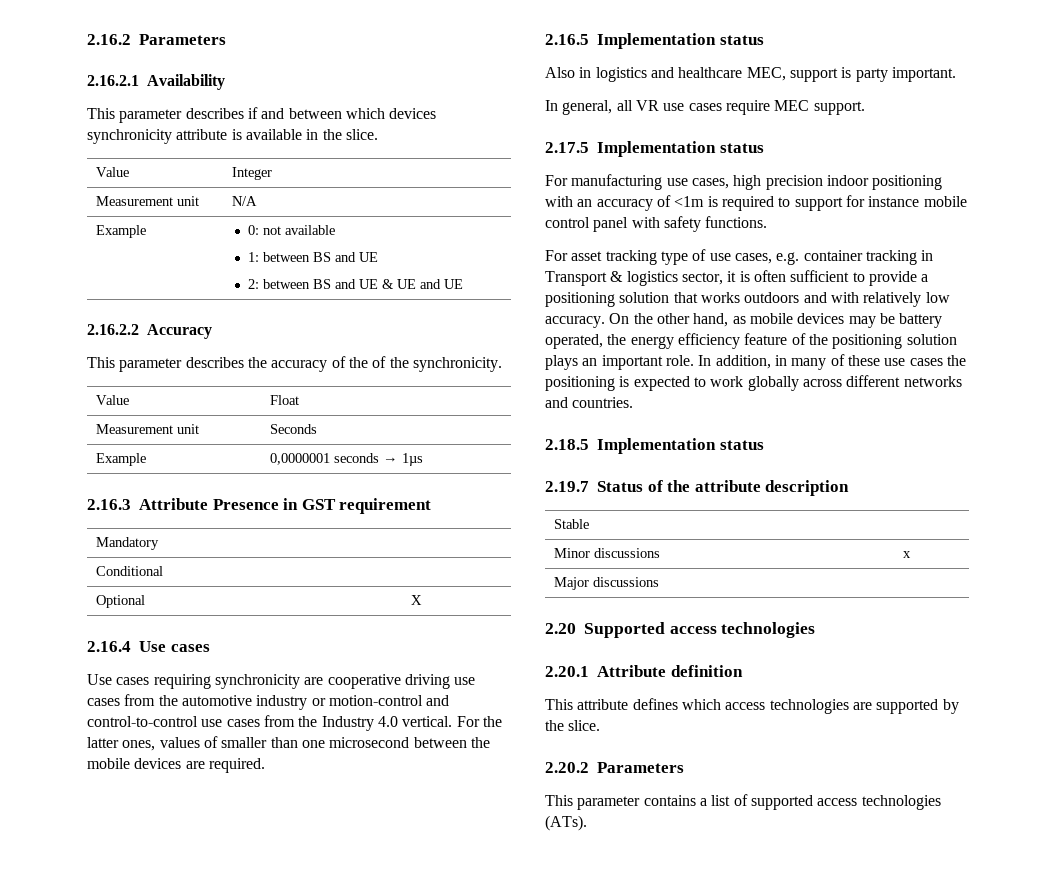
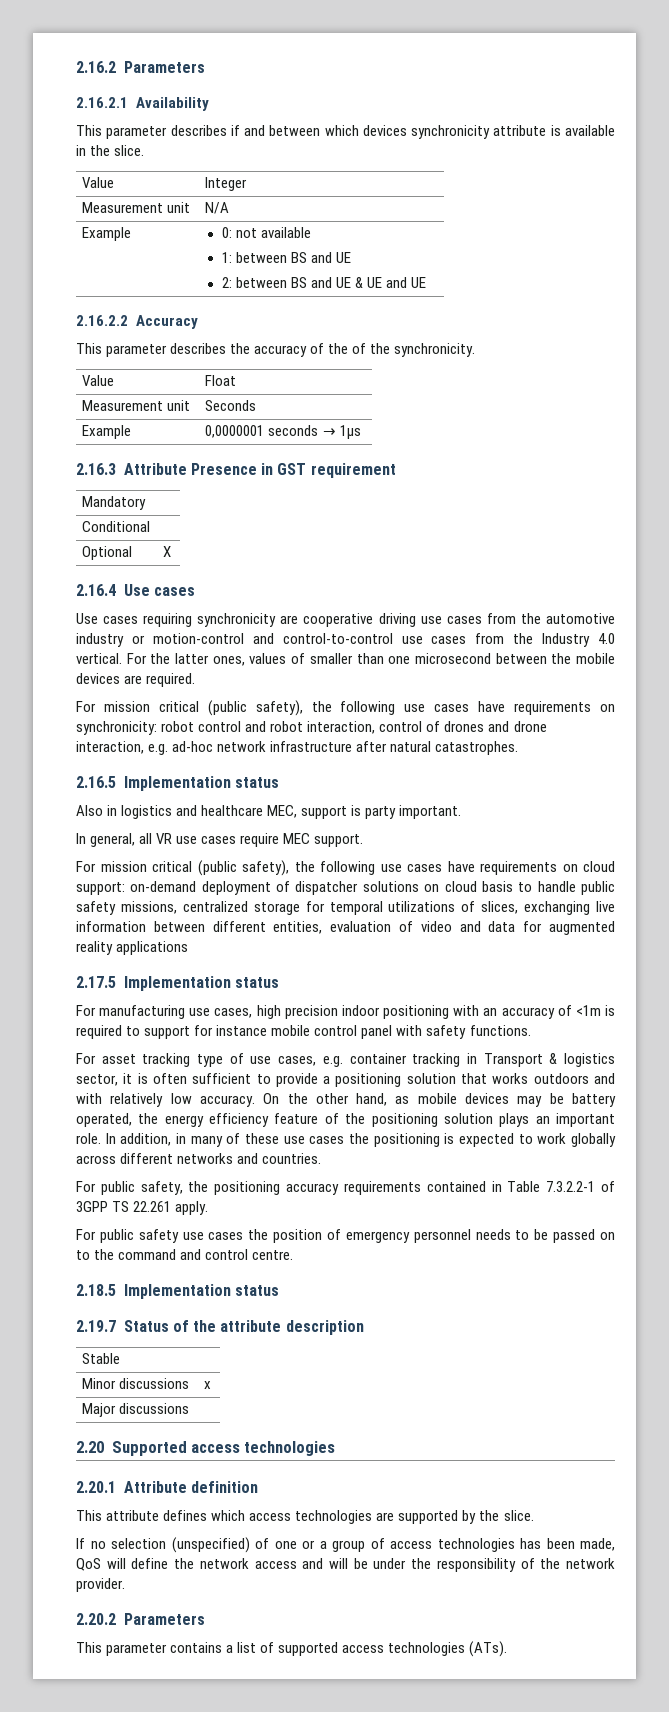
(265, 765) none -> [76,700,616,716] [76,721,547,735] [76,741,519,755] // For mission critical (public safety), the following use cases have requirements on synchronicity: robot control and robot interaction, control of drones and drone interaction, e.g. ad-hoc network infrastructure after natural catastrophes.
(865, 108) none -> [76,860,615,876] [76,881,616,895] [76,901,615,915] [76,921,616,935] [76,941,189,955] // For mission critical (public safety), the following use cases have requirements on cloud support: on-demand deployment of dispatcher solutions on cloud basis to handle public safety missions, centralized storage for temporal utilizations of slices, exchanging live information between different entities, evaluation of video and data for augmented reality applications
(634, 402) none -> [76,1181,616,1195] [76,1201,209,1215] [76,1229,616,1243] [76,1249,294,1260] // For public safety, the positioning accuracy requirements contained in Table 7.3.2.2-1 of 3GPP TS 22.261 apply. // For public safety use cases the position of emergency personnel needs to be passed on to the command and control centre.
(601, 725) none -> [76,1537,615,1553] [76,1558,615,1572] [76,1578,125,1592] // If no selection (unspecified) of one or a group of access technologies has been made, QoS will define the network access and will be under the responsibility of the network provider.

